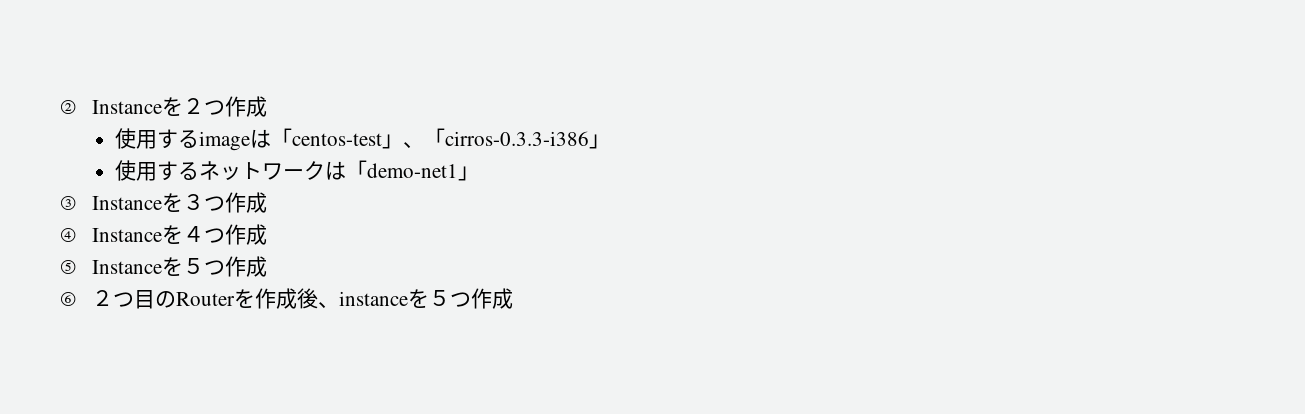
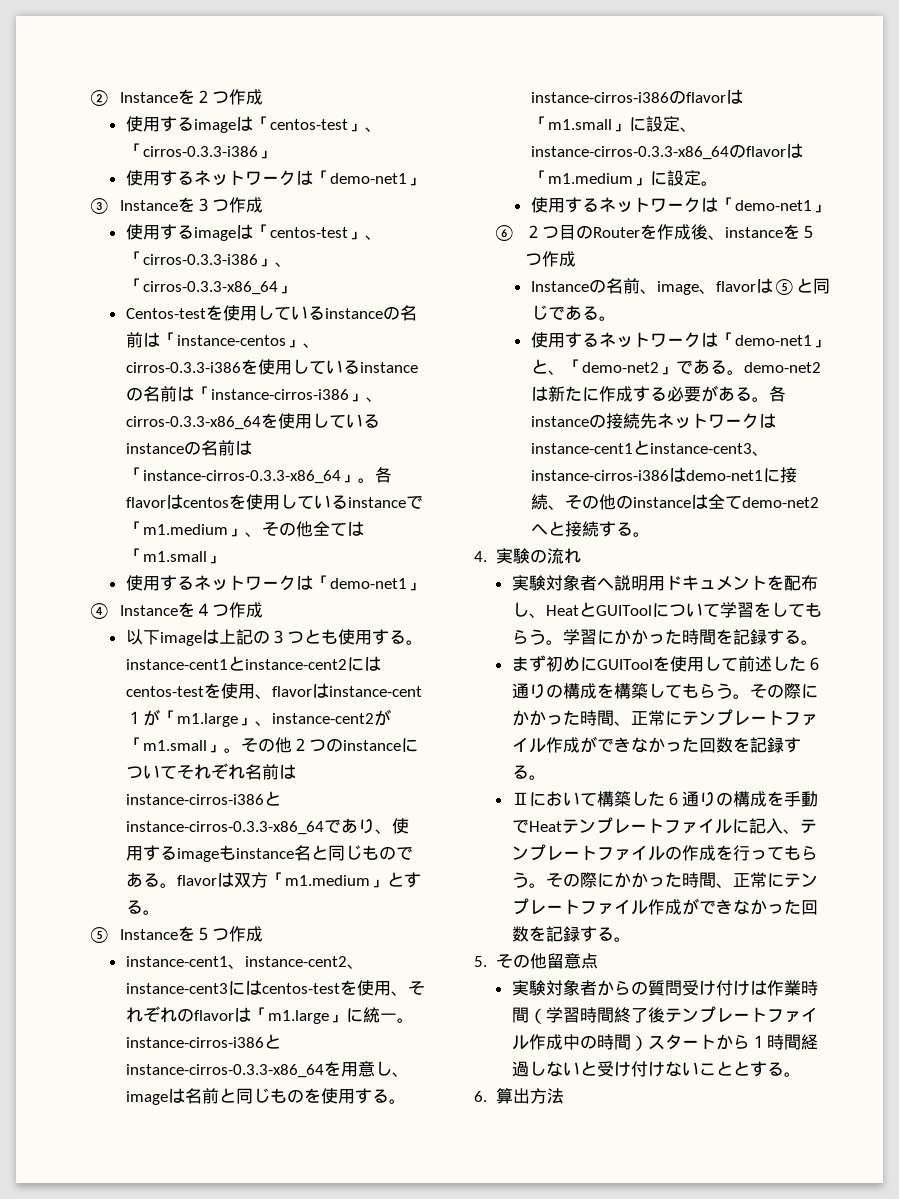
(267, 202) none -> [125,224,382,241] [125,251,292,267] [125,278,295,295] [125,305,417,321] [125,332,320,348] [125,359,418,375] [125,386,383,402] [125,413,380,430] [125,440,252,456] [125,467,392,484] [125,494,423,510] [125,521,364,537] [125,548,224,564] [125,575,424,591] // 使用するimageは「centos-test」、「cirros-0.3.3-i386」、「cirros-0.3.3-x86_64」 // Centos-testを使用しているinstanceの名前は「instance-centos」、cirros-0.3.3-i386を使用しているinstanceの名前は「instance-cirros-i386」、cirros-0.3.3-x86_64を使用しているinstanceの名前は「instance-cirros-0.3.3-x86_64」。各flavorはcentosを使用しているinstanceで「m1.medium」、その他全ては「m1.small」 // 使用するネットワークは「demo-net1」
(267, 234) none -> [125,629,423,646] [125,656,381,672] [125,683,422,699] [125,709,391,727] [125,737,418,753] [125,763,296,780] [125,791,281,806] [125,818,409,835] [125,845,413,862] [125,872,421,888] [125,900,160,915] // 以下imageは上記の３つとも使用する。instance-cent1とinstance-cent2にはcentos-testを使用、flavorはinstance-cent１が「m1.large」、instance-cent2が「m1.small」。その他２つのinstanceについてそれぞれ名前はinstance-cirros-i386とinstance-cirros-0.3.3-x86_64であり、使用するimageもinstance名と同じものである。flavorは双方「m1.medium」とする。
(267, 266) none -> [125,956,364,969] [125,980,425,996] [125,1006,414,1024] [125,1034,281,1049] [125,1061,409,1078] [125,1088,406,1105] [530,89,743,104] [530,116,697,132] [530,143,803,160] [530,170,718,186] [530,197,829,213] // instance-cent1、instance-cent2、instance-cent3にはcentos-testを使用、それぞれのflavorは「m1.large」に統一。instance-cirros-i386とinstance-cirros-0.3.3-x86_64を用意し、imageは名前と同じものを使用する。instance-cirros-i386のflavorは「m1.small」に設定、instance-cirros-0.3.3-x86_64のflavorは「m1.medium」に設定。 // 使用するネットワークは「demo-net1」
(513, 298) none -> [530,278,830,295] [530,305,616,321] [530,332,829,348] [530,359,821,375] [530,385,786,402] [530,413,776,429] [530,440,769,456] [530,467,797,483] [530,494,819,510] [530,521,650,537] [474,548,581,564] [511,574,818,591] [511,602,822,618] [511,629,818,645] [511,655,823,672] [511,683,818,699] [511,709,818,726] [511,736,801,753] [511,765,546,780] [511,791,818,807] [511,817,817,834] [511,844,818,861] [511,872,818,888] [511,898,818,915] [511,926,631,942] [474,953,598,969] [511,979,818,996] [511,1006,818,1024] [511,1034,818,1051] [511,1061,801,1077] [474,1088,564,1104] // Instanceの名前、image、flavorは⑤と同じである。 // 使用するネットワークは「demo-net1」と、「demo-net2」である。demo-net2は新たに作成する必要がある。各instanceの接続先ネットワークはinstance-cent1とinstance-cent3、instance-cirros-i386はdemo-net1に接続、その他のinstanceは全てdemo-net2へと接続する。 // 4.実験の流れ // 実験対象者へ説明用ドキュメントを配布し、HeatとGUIToolについて学習をしてもらう。学習にかかった時間を記録する。 // まず初めにGUIToolを使用して前述した６通りの構成を構築してもらう。その際にかかった時間、正常にテンプレートファイル作成ができなかった回数を記録する。 // Ⅱにおいて構築した６通りの構成を手動でHeatテンプレートファイルに記入、テンプレートファイルの作成を行ってもらう。その際にかかった時間、正常にテンプレートファイル作成ができなかった回数を記録する。 // 5.その他留意点 // 実験対象者からの質問受け付けは作業時間（学習時間終了後テンプレートファイル作成中の時間）スタートから１時間経過しないと受け付けないこととする。 // 6.算出方法

